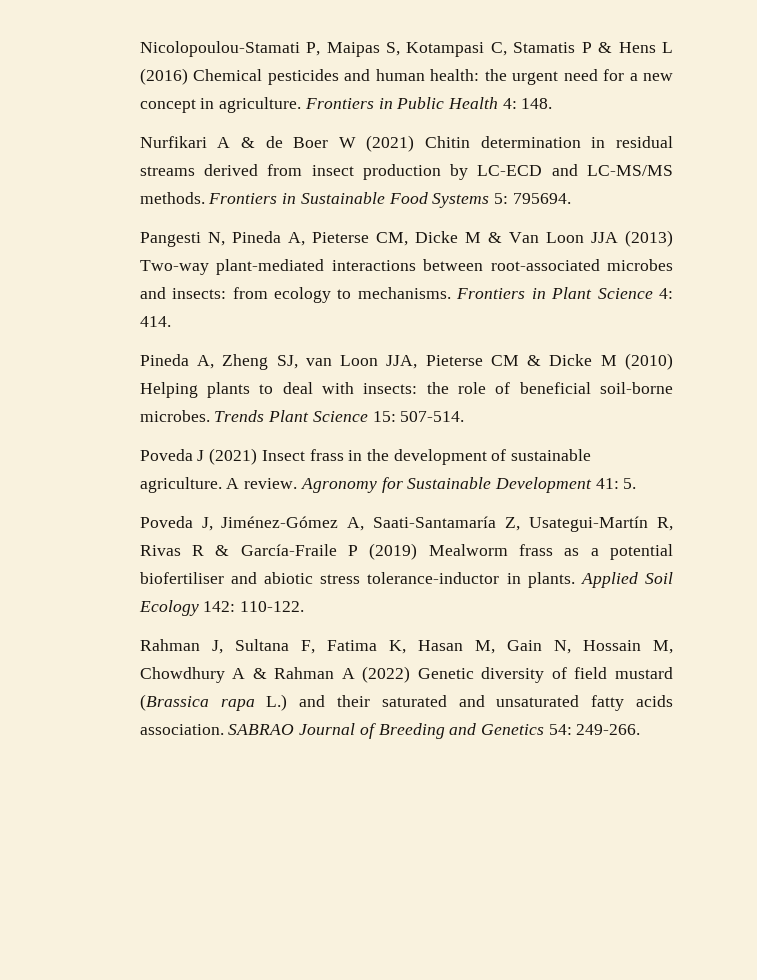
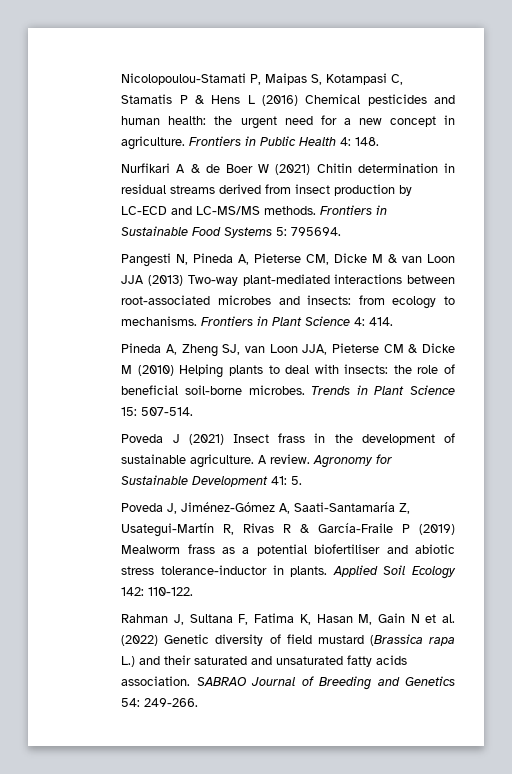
[508,232,539,243] Van -> [402,256,423,263] van
(265, 416) none -> [356,385,368,395] in
[553,640,673,654] [139,667,355,683] N, Hossain M, Chowdhury A & Rahman A -> [410,614,455,623] N et al.

